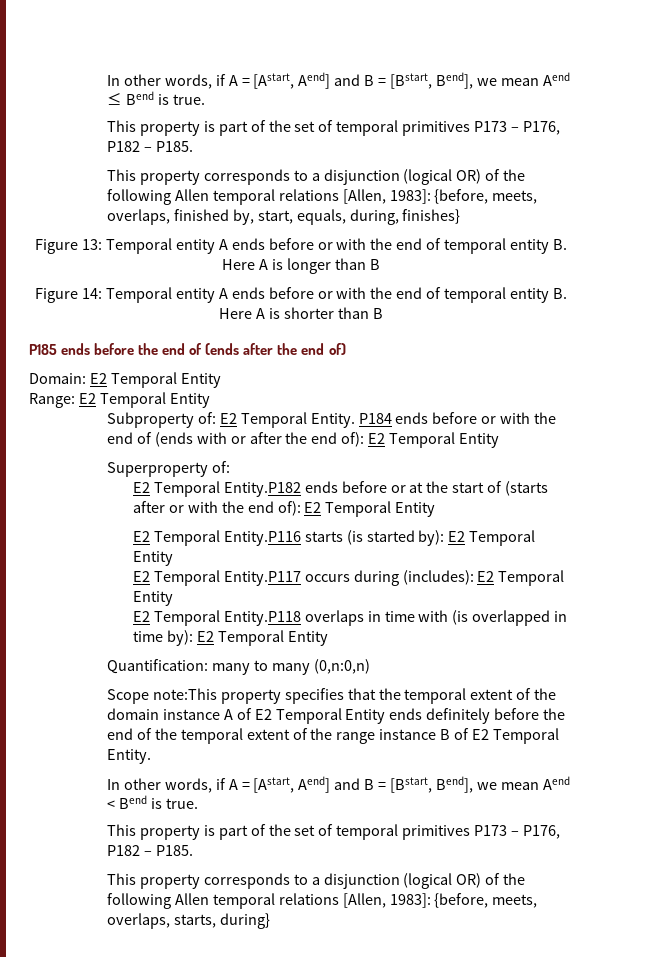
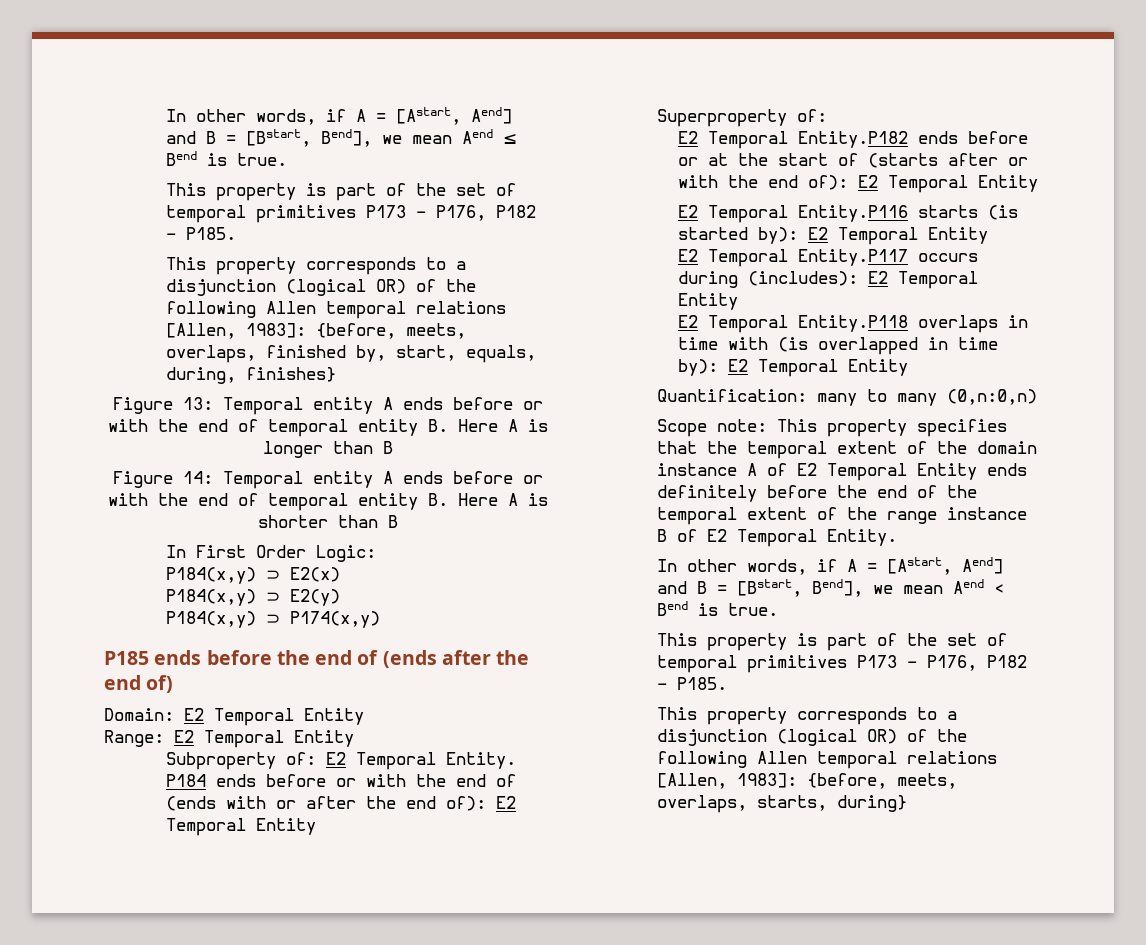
(383, 313) none -> [166,545,377,562] [166,567,341,584] [166,589,341,606] [166,611,381,628] // In First Order Logic: // P184(x,y) ⊃ E2(x) // P184(x,y) ⊃ E2(y) // P184(x,y) ⊃ P174(x,y)
[152,688,217,700] note:This -> [717,419,818,432] note: This

